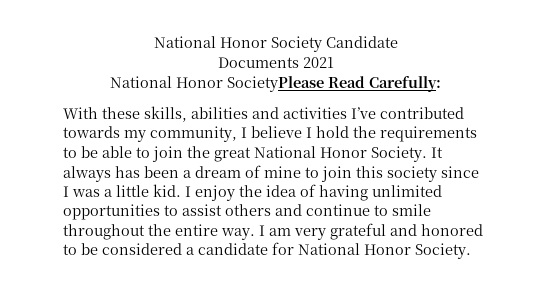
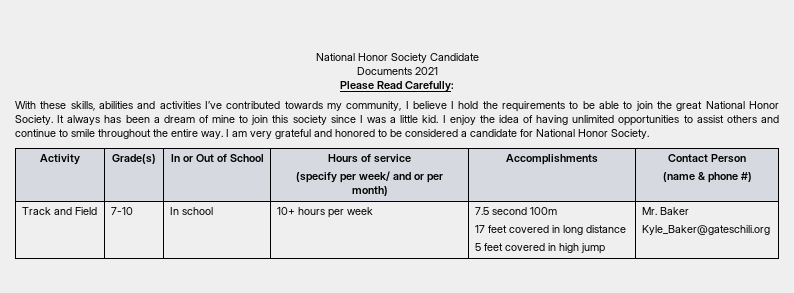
[110,76,324,92] National Honor SocietyPlease -> [340,81,374,90] Please
(471, 251) none -> [40,154,80,165] [112,154,156,164] [170,154,264,162] [328,154,411,163] [296,171,443,183] [351,186,388,196] [506,154,598,165] [668,154,746,163] [662,172,752,183] [21,207,97,215] [110,207,133,215] [169,207,213,215] [276,207,373,218] [474,207,557,215] [474,225,626,235] [474,243,605,254] [641,207,689,215] [641,225,770,235] // Activity | Grade(s) | In or Out of School | Hours of service // (specify per week/ and or per month) | Accomplishments | Contact Person // (name & phone #) // Track and Field | 7-10 | In school | 10+ hours per week | 7.5 second 100m // 17 feet covered in long distance // 5 feet covered in high jump | Mr. Baker // Kyle_Baker@gateschili.org

